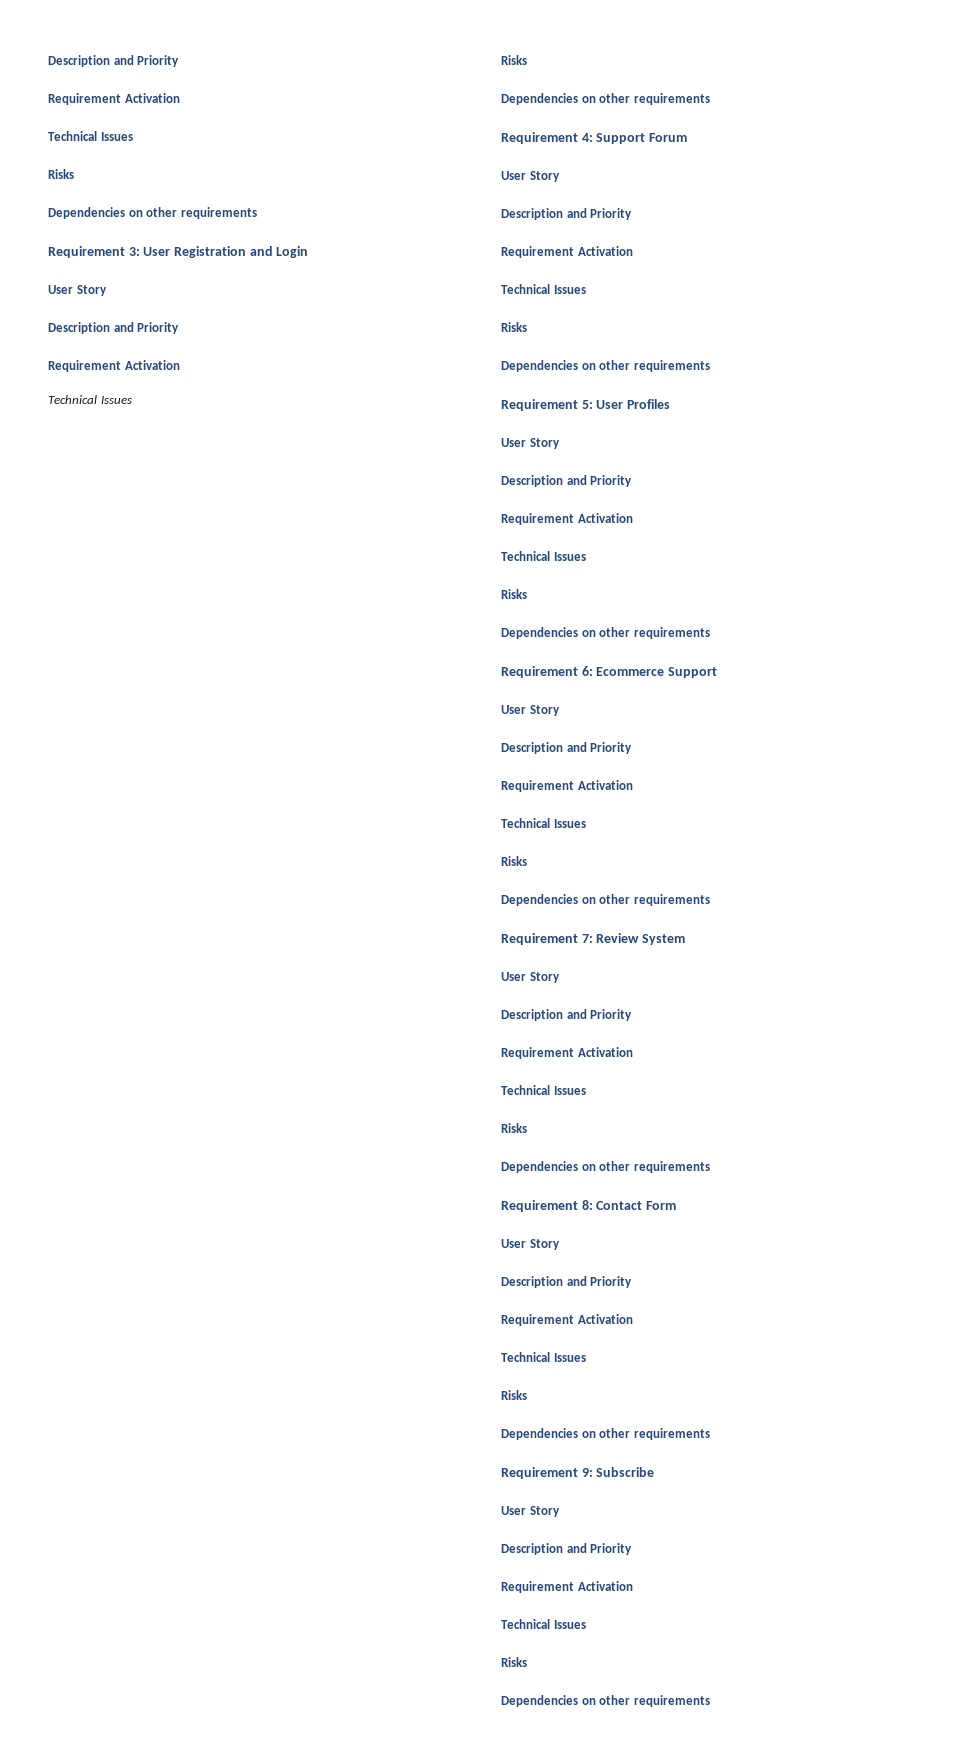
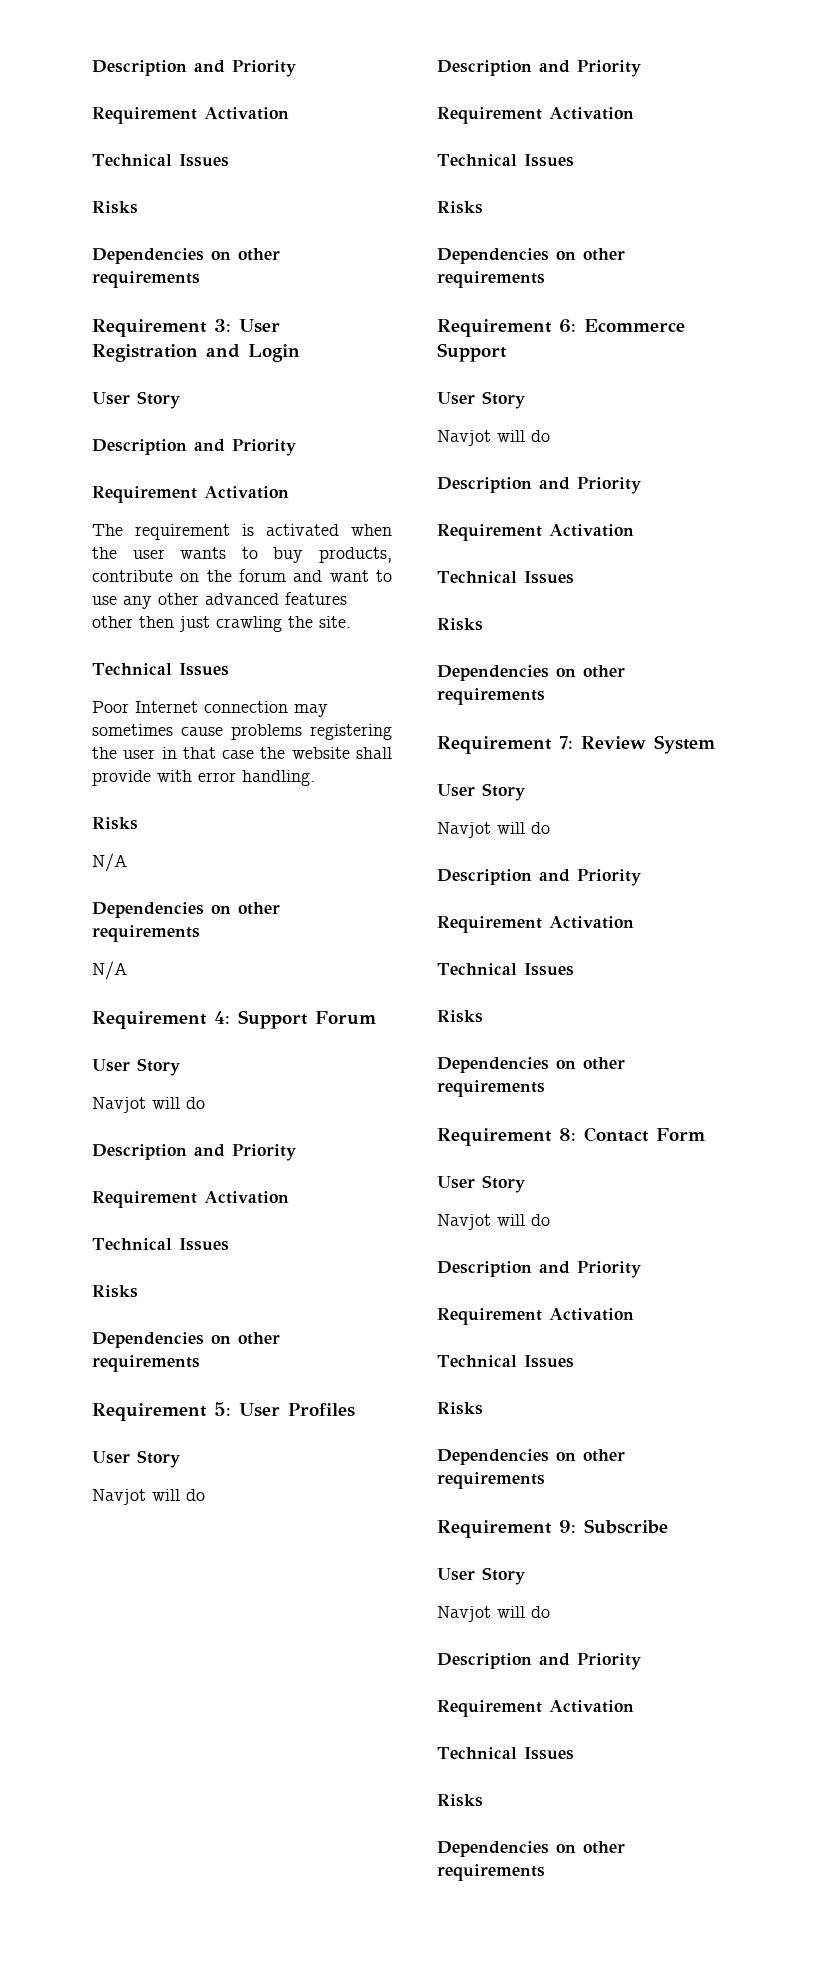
[48,395,132,404] [501,55,527,65] [501,93,710,105] Technical Issues // Risks // Dependencies on other requirements -> [92,524,392,540] [92,547,392,563] [92,569,392,582] [92,592,347,609] [92,616,351,632] [92,663,229,676] [92,701,328,717] [92,724,392,740] [92,747,392,759] [92,770,315,786] [92,817,138,830] [92,853,127,872] [92,902,280,918] [92,925,200,942] [92,961,127,980] The requirement is activated when the user wants to buy products, contribute on the forum and want to use any other advanced features other then just crawling the site. // Technical Issues // Poor Internet connection may sometimes cause problems registering the user in that case the website shall provide with error handling. // Risks // N/A // Dependencies on other requirements // N/A
(560, 176) none -> [92,1097,205,1113] // Navjot will do
(560, 443) none -> [92,1489,205,1505] // Navjot will do
(560, 710) none -> [437,430,550,446] // Navjot will do
(560, 977) none -> [437,822,550,838] // Navjot will do
(560, 1244) none -> [437,1214,550,1230] // Navjot will do
(560, 1511) none -> [437,1606,550,1622] // Navjot will do

